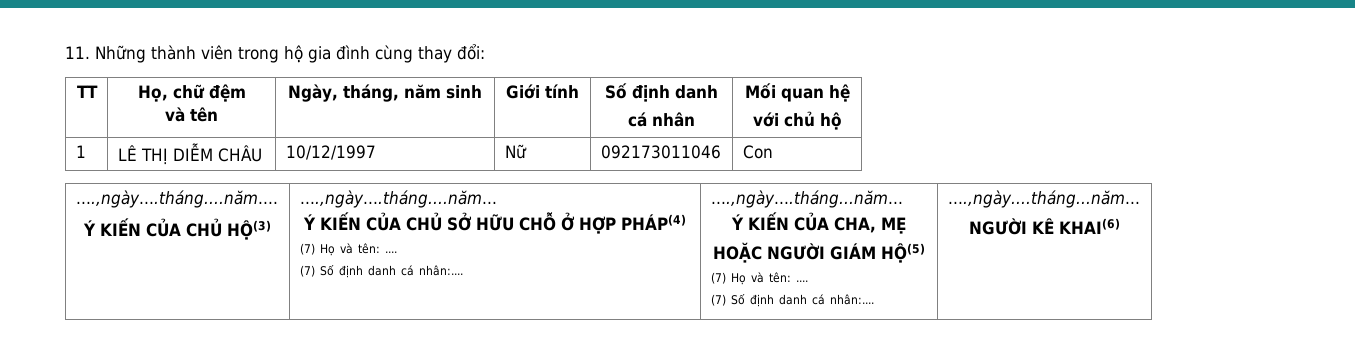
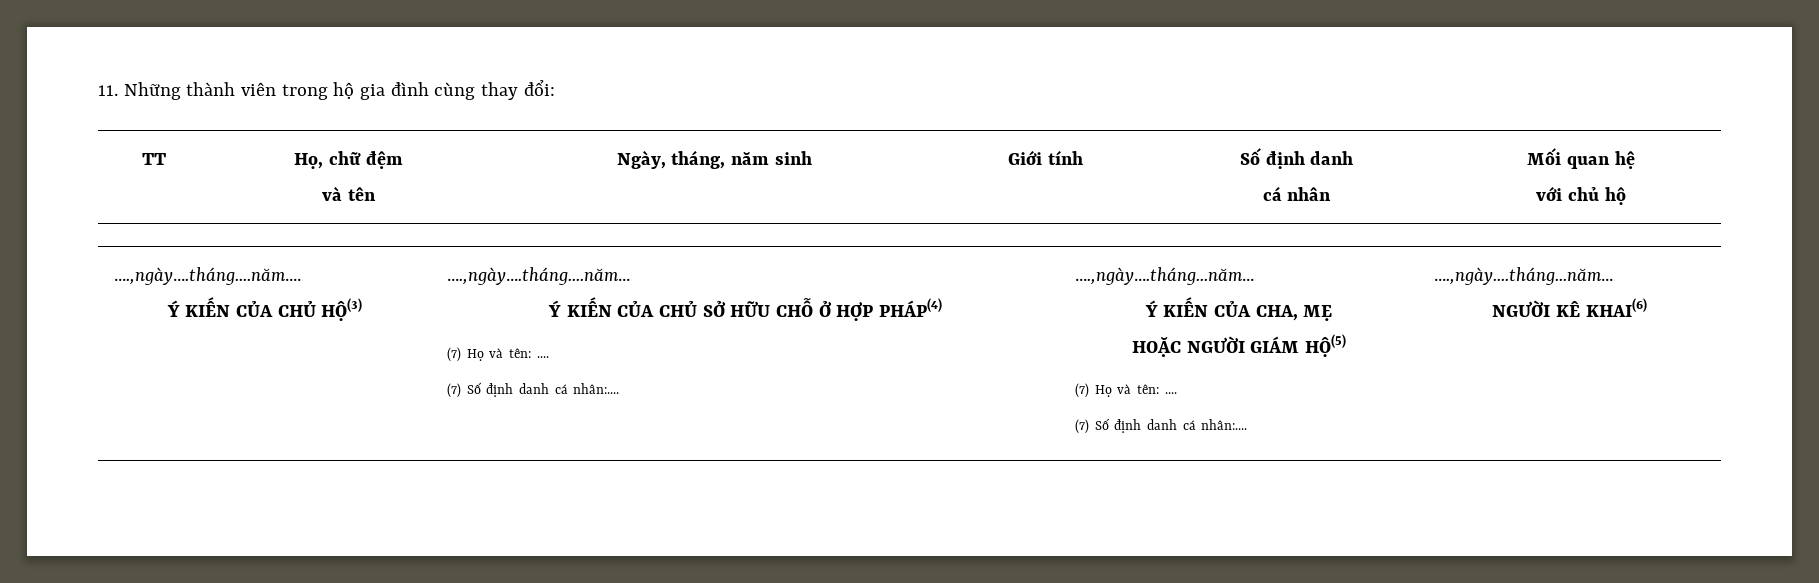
[75,145,86,158] [117,143,262,165] [285,145,376,160] [504,144,527,159] [600,145,721,159] [742,145,773,159] // 1 | LÊ THỊ DIỄM CHÂU | 10/12/1997 | Nữ | 092173011046 | Con -> (1626, 196) none

